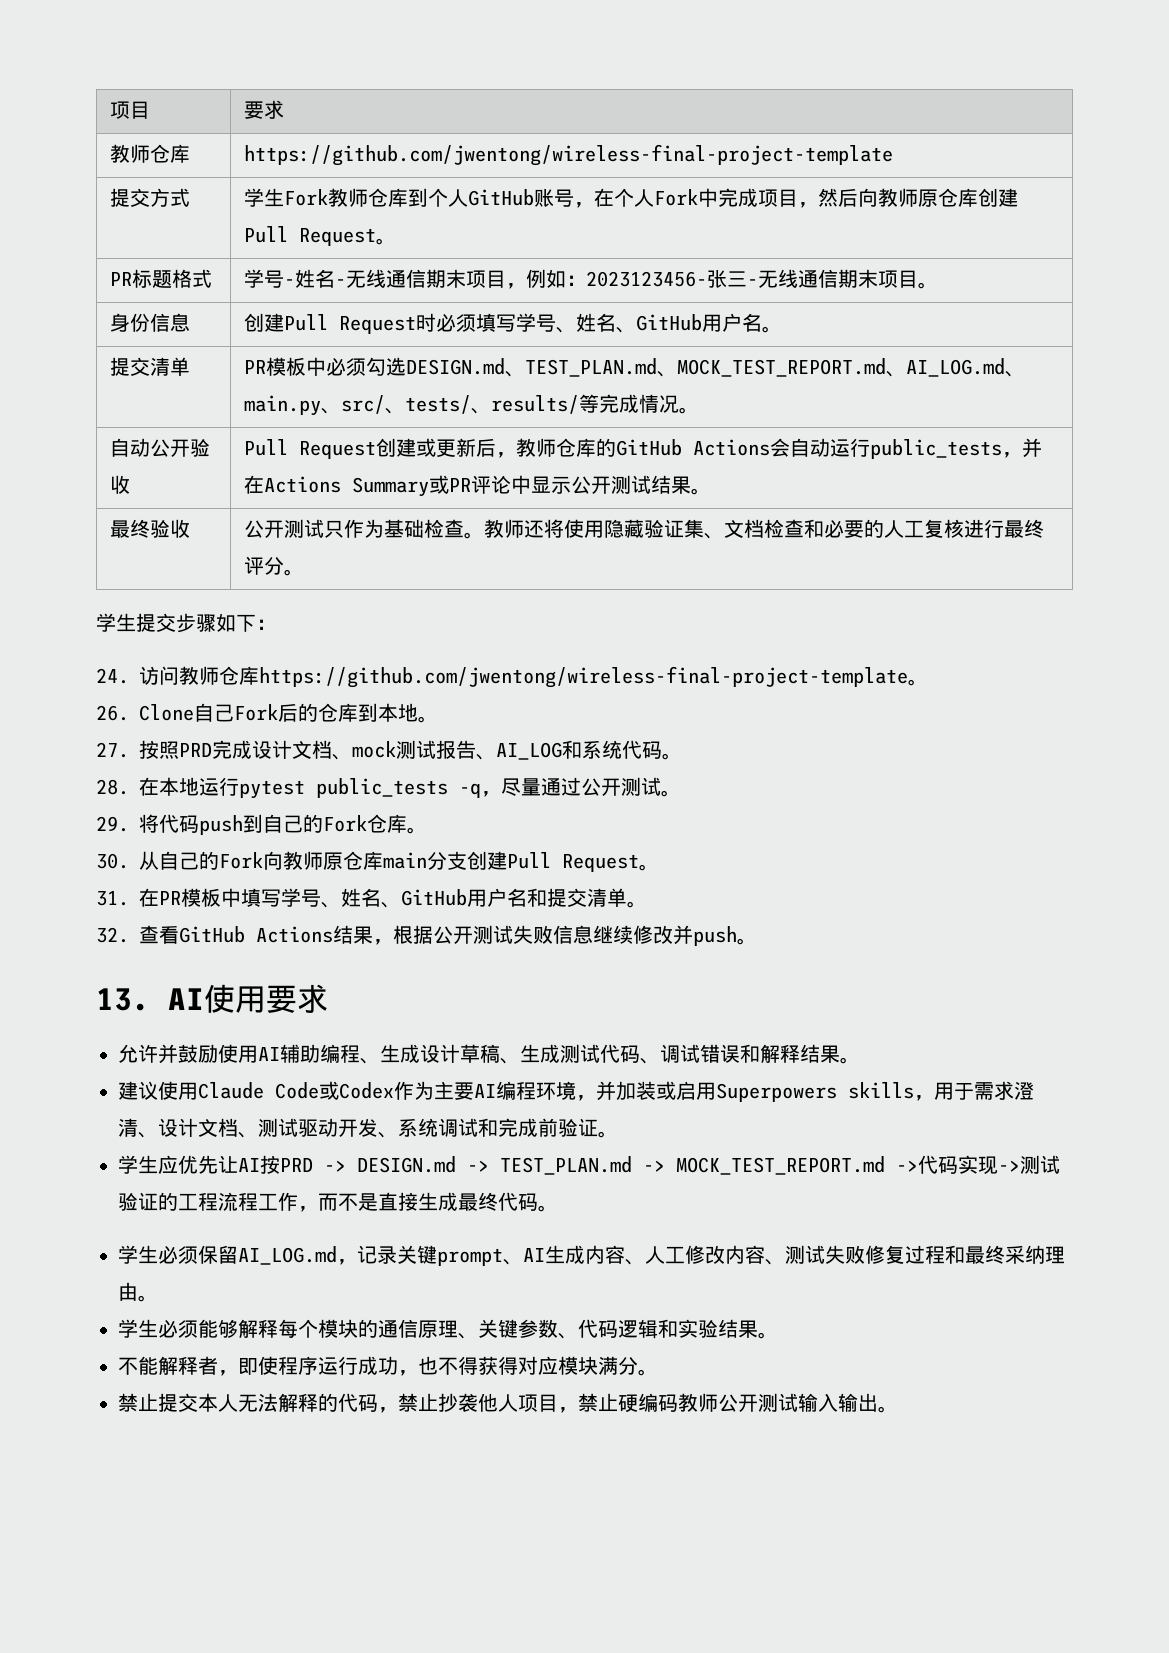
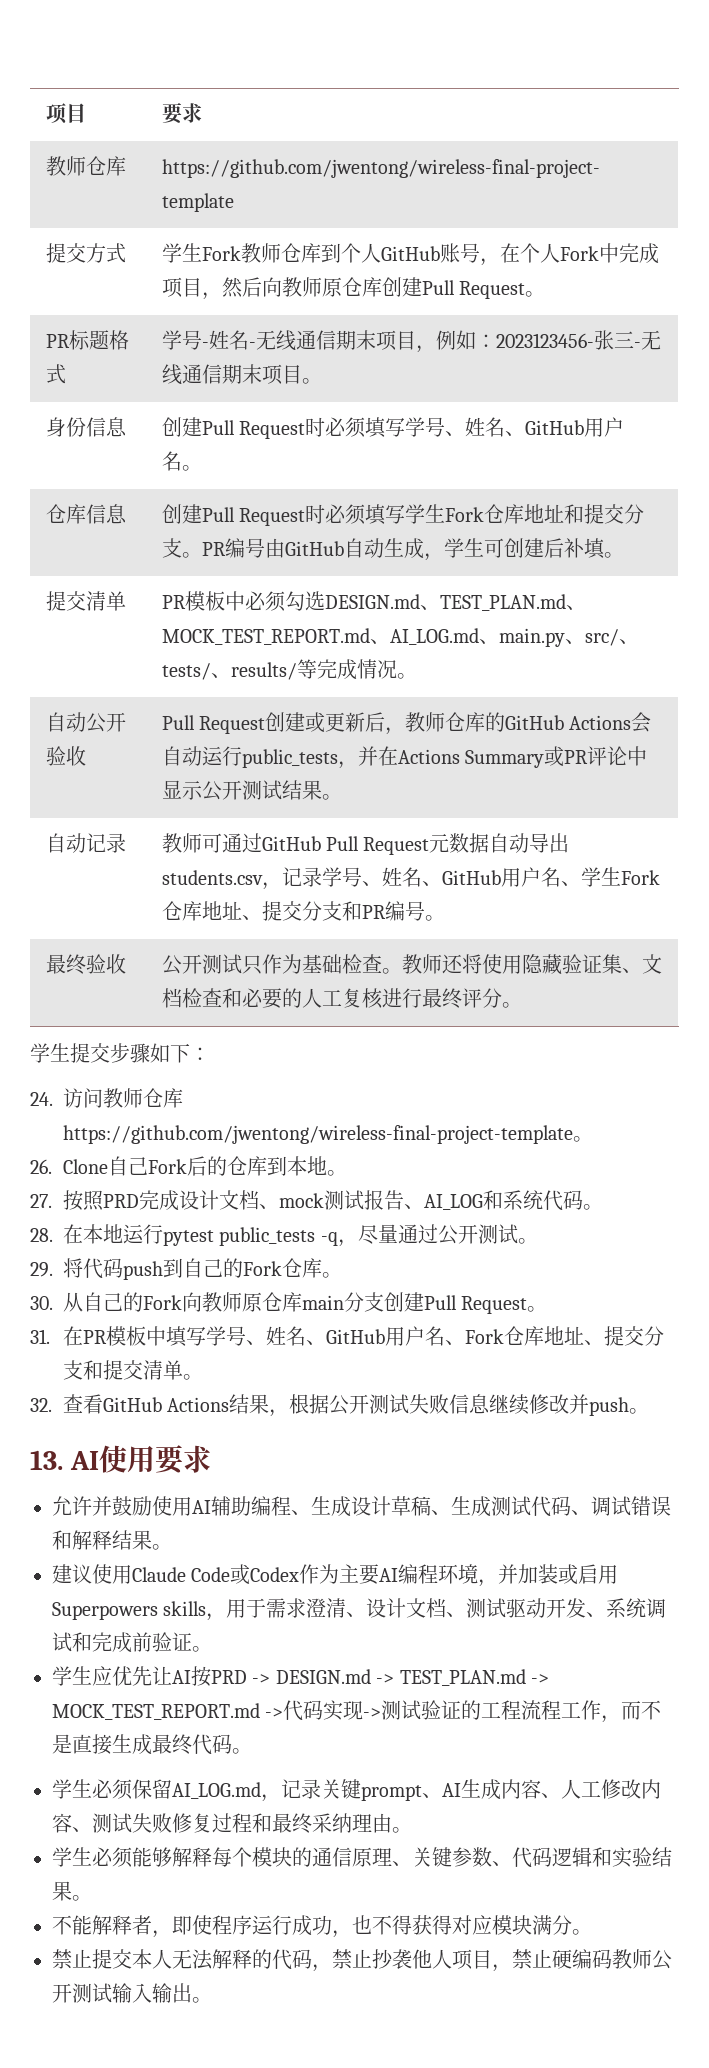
(782, 329) none -> [45,504,127,524] [161,504,645,526] [161,538,624,561] // 仓库信息 | 创建Pull Request时必须填写学生Fork仓库地址和提交分支。PR编号由GitHub自动生成，学生可创建后补填。
(711, 491) none -> [45,833,126,853] [161,833,570,855] [161,867,660,890] [161,901,445,921] // 自动记录 | 教师可通过GitHub Pull Request元数据自动导出students.csv，记录学号、姓名、GitHub用户名、学生Fork仓库地址、提交分支和PR编号。
(527, 897) none -> [444,1326,664,1346] [62,1360,83,1380] 、Fork仓库地址、提交分支

